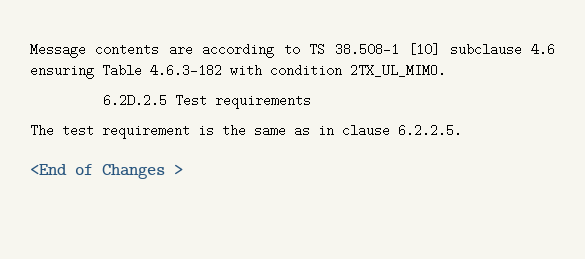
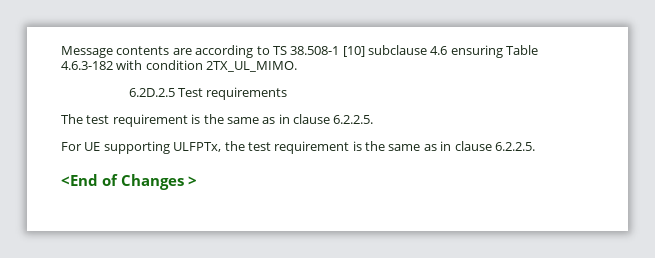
(462, 130) none -> [61,141,535,154] // For UE supporting ULFPTx, the test requirement is the same as in clause 6.2.2.5.

